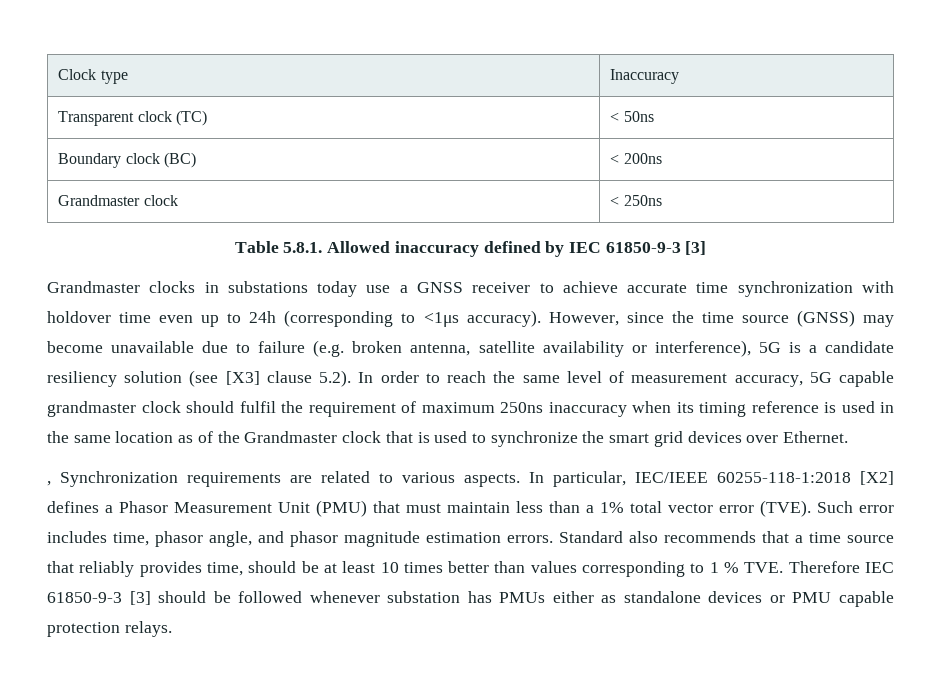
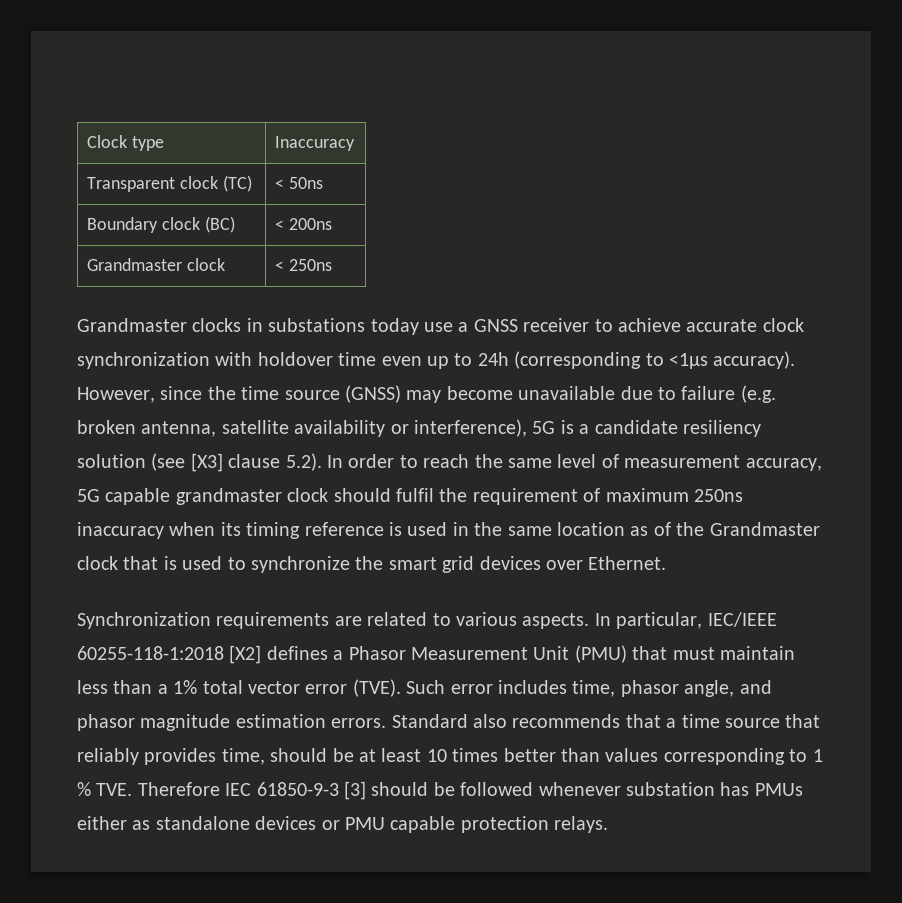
[234,241,707,257] // Table 5.8.1. Allowed inaccuracy defined by IEC 61850-9-3 [3] -> (332, 265) none
[696,282,729,293] time -> [762,318,804,332] clock
[47,481,51,486] , -> (667, 563) none

